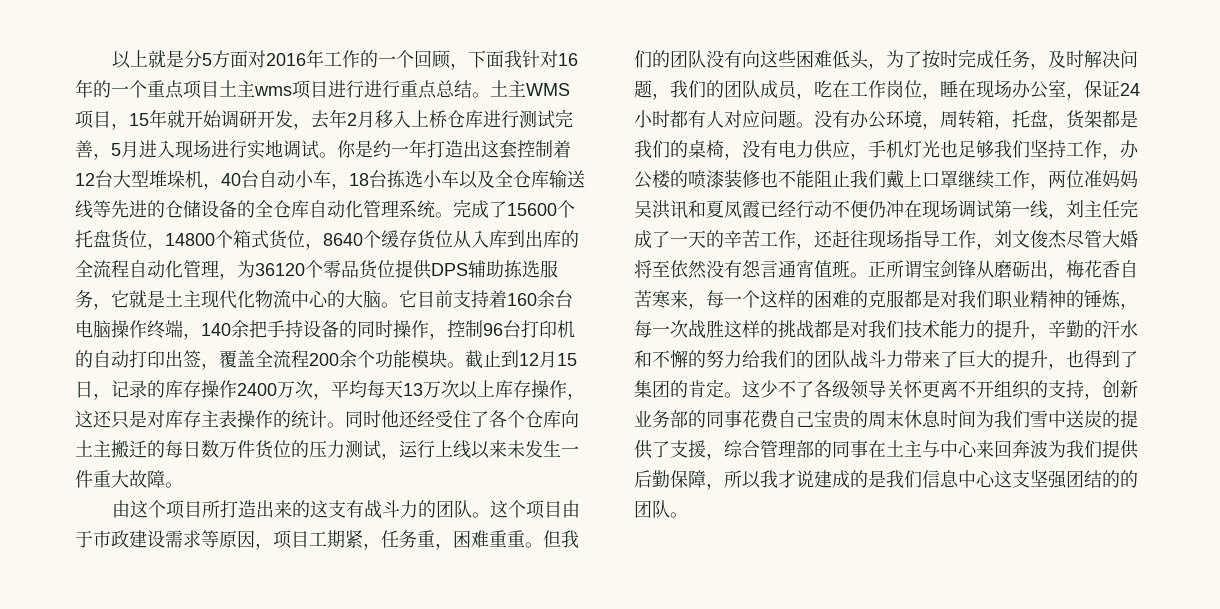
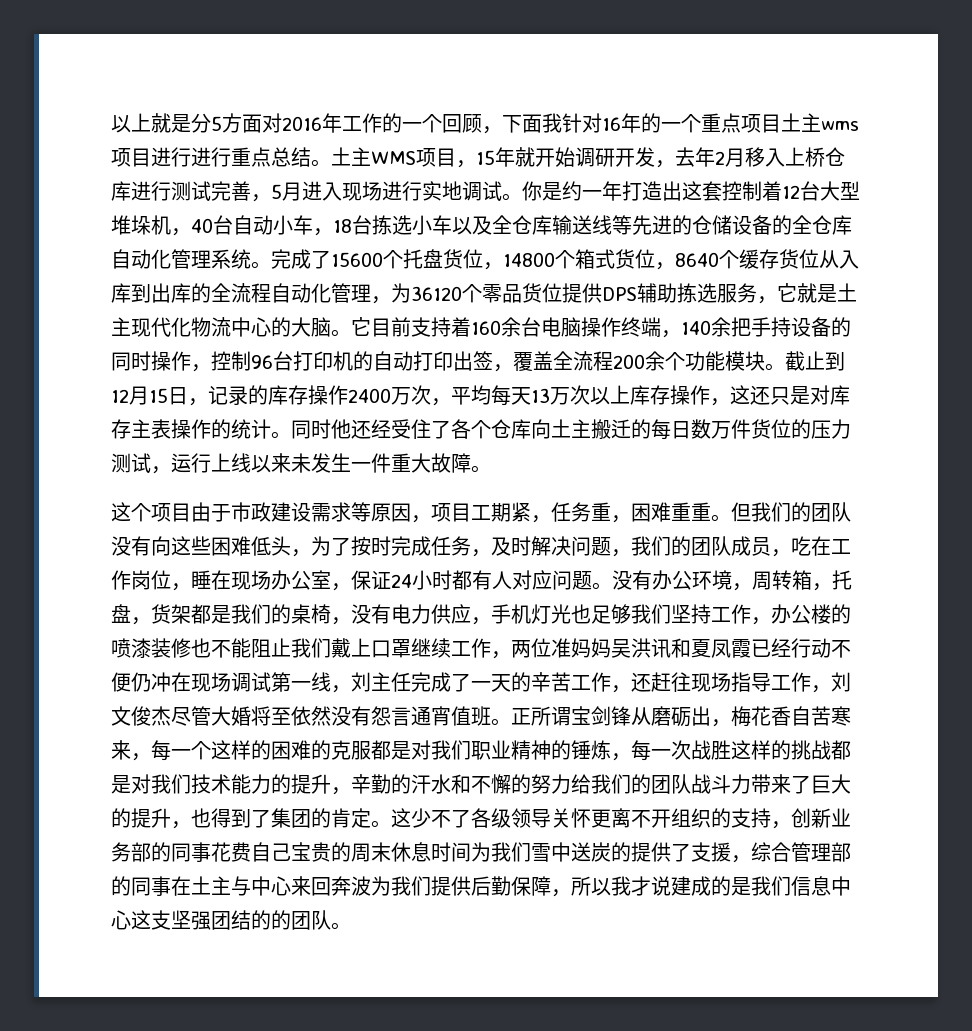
[111,500,490,519] 由这个项目所打造出来的这支有战斗力的团队。 -> (491, 469) none

